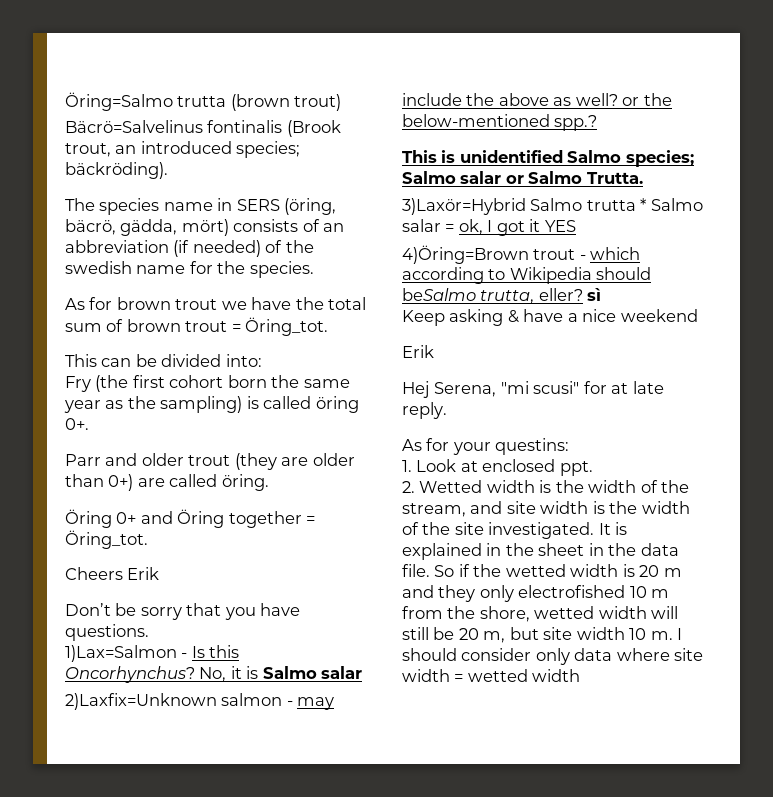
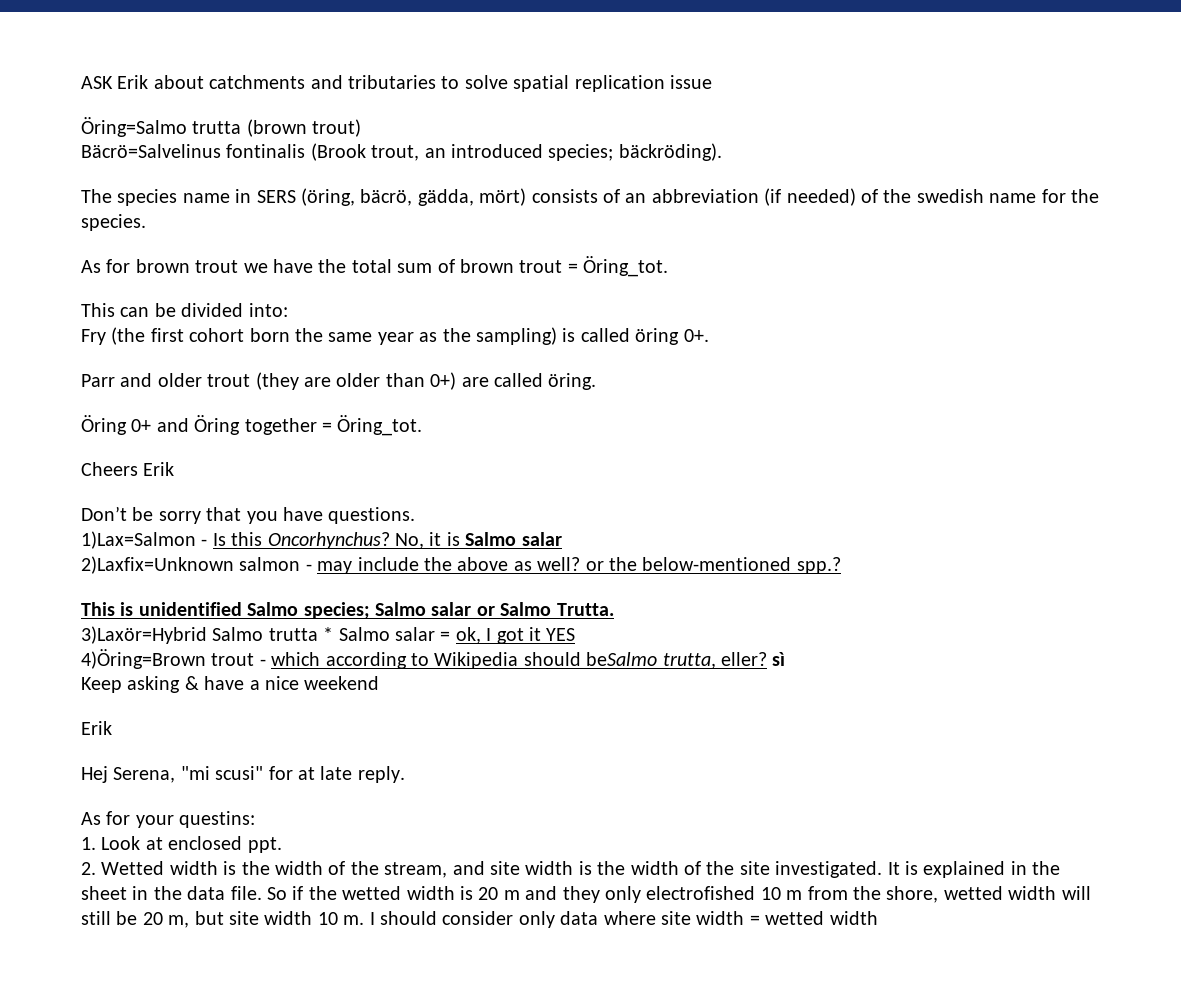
(65, 101) none -> [81,75,712,92] ASK Erik about catchments and tributaries to solve spatial replication issue //

